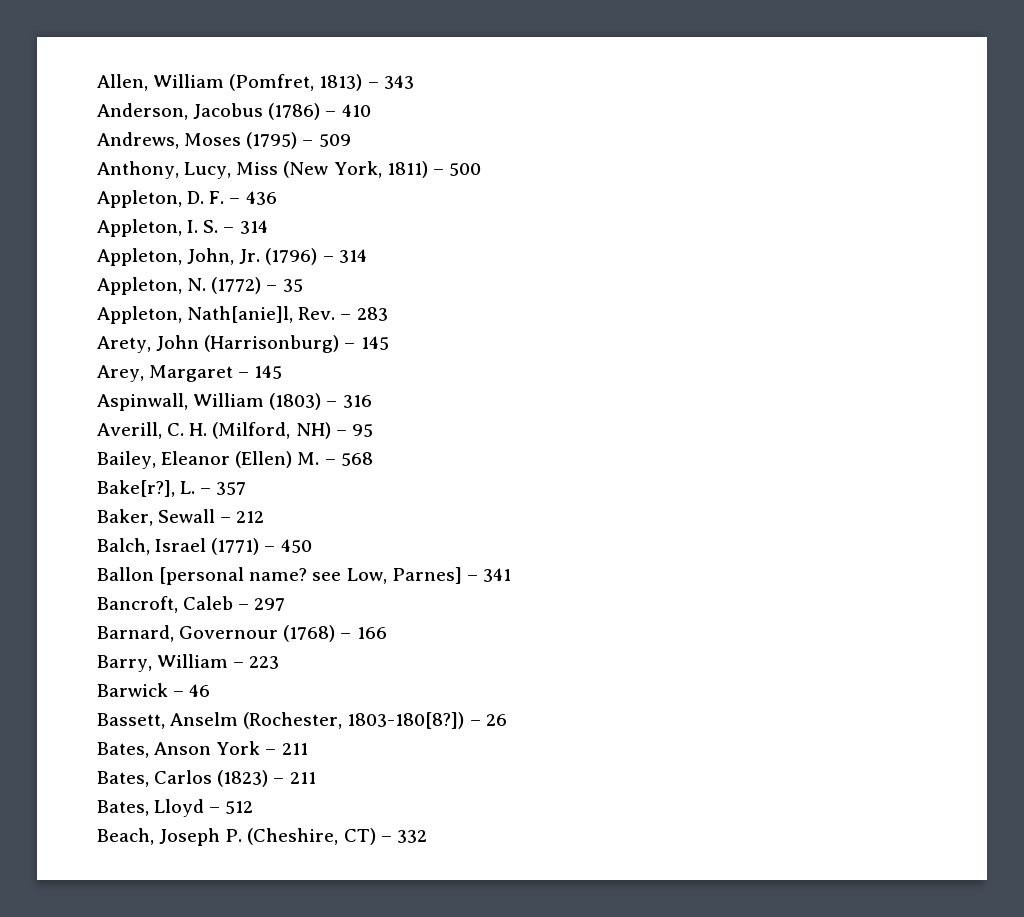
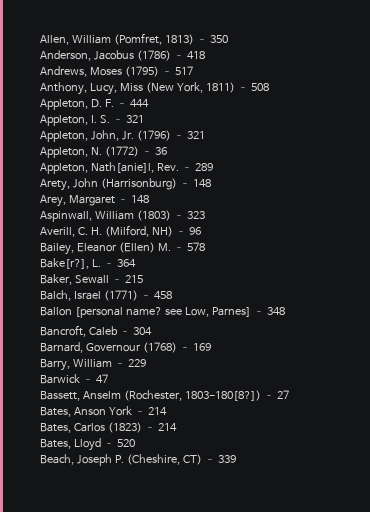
[383,75,414,89] 343 -> [209,35,228,43] 350
[341,104,371,117] 410 -> [186,51,205,59] 418
[318,134,351,147] 509 -> [174,66,193,75] 517
[448,163,481,176] 500 -> [250,83,269,91] 508
[245,191,277,205] 436 -> [129,99,149,107] 444
[239,220,268,234] 314 -> [125,115,144,123] 321
[338,249,367,263] 314 -> [186,131,205,139] 321
[282,279,303,292] 35 -> [154,147,167,155] 36
[356,307,388,321] 283 -> [194,163,213,171] 289
[360,336,389,350] 145 -> [192,179,211,187] 148
[254,365,283,379] 145 -> [130,195,149,203] 148
[342,395,372,408] 316 -> [186,211,205,219] 323
[351,424,373,437] 95 -> [188,227,201,235] 96
[340,452,373,466] 568 -> [186,242,205,251] 578
[216,482,247,495] 357 -> [116,259,136,267] 364
[236,511,265,523] 212 -> [124,275,143,283] 215
[280,539,312,553] 450 -> [153,291,172,299] 458
[482,568,511,582] 341 -> [266,307,285,315] 348
[254,598,286,611] 297 -> [132,327,152,335] 304
[356,627,387,639] 166 -> [192,343,211,351] 169
[249,656,280,669] 223 -> [127,359,146,367] 229
[189,684,211,697] 46 -> [95,374,108,383] 47
[485,714,507,726] 26 -> [276,390,289,399] 27
[281,743,308,755] 211 -> [147,407,167,415] 214
[289,772,316,784] 211 -> [157,423,177,431] 214
[225,801,254,814] 512 -> [116,439,135,447] 520
[396,830,427,843] 332 -> [217,455,236,463] 339

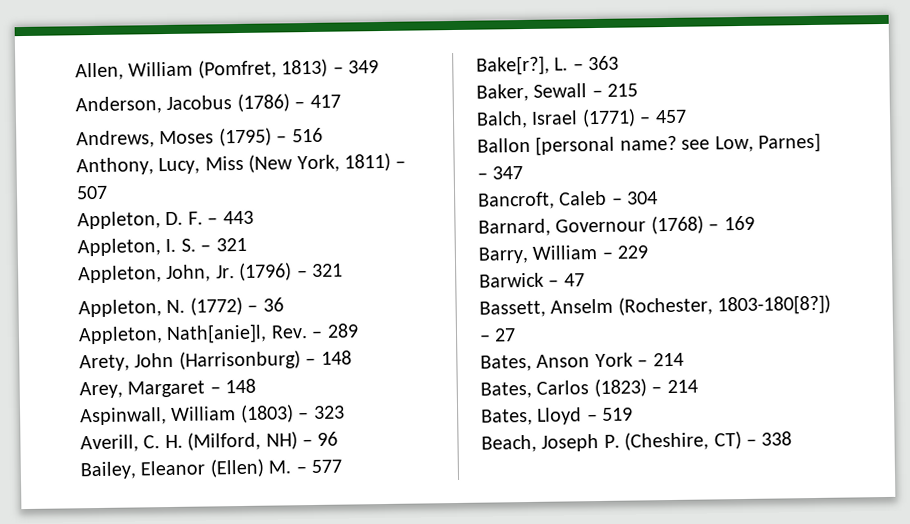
[209,35,228,43] 350 -> [348,60,379,74] 349
[186,51,205,59] 418 -> [309,94,341,109] 417
[174,66,193,75] 517 -> [291,127,323,143] 516
[250,83,269,91] 508 -> [76,185,108,200] 507
[129,99,149,107] 444 -> [222,210,254,225] 443
[186,242,205,251] 578 -> [311,459,342,474] 577
[116,259,136,267] 364 -> [588,55,620,71] 363
[153,291,172,299] 458 -> [654,109,687,124] 457
[266,307,285,315] 348 -> [492,166,524,180] 347
[116,439,135,447] 520 -> [602,407,634,421] 519
[217,455,236,463] 339 -> [761,431,793,446] 338

